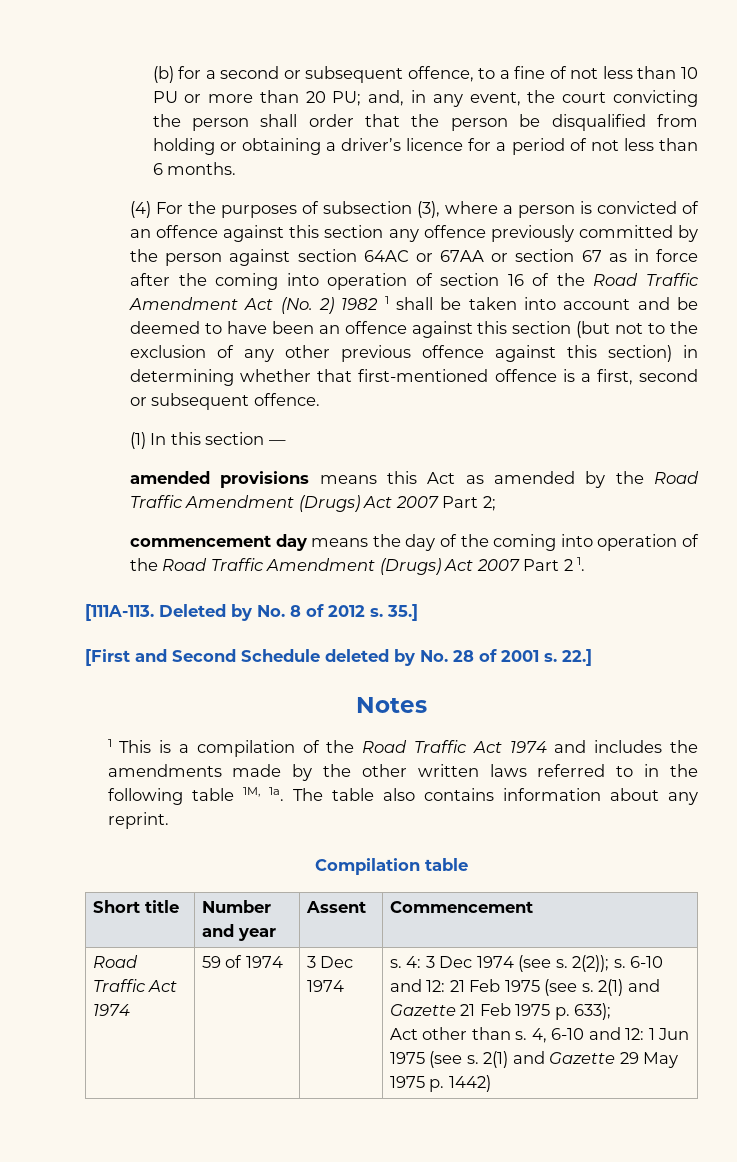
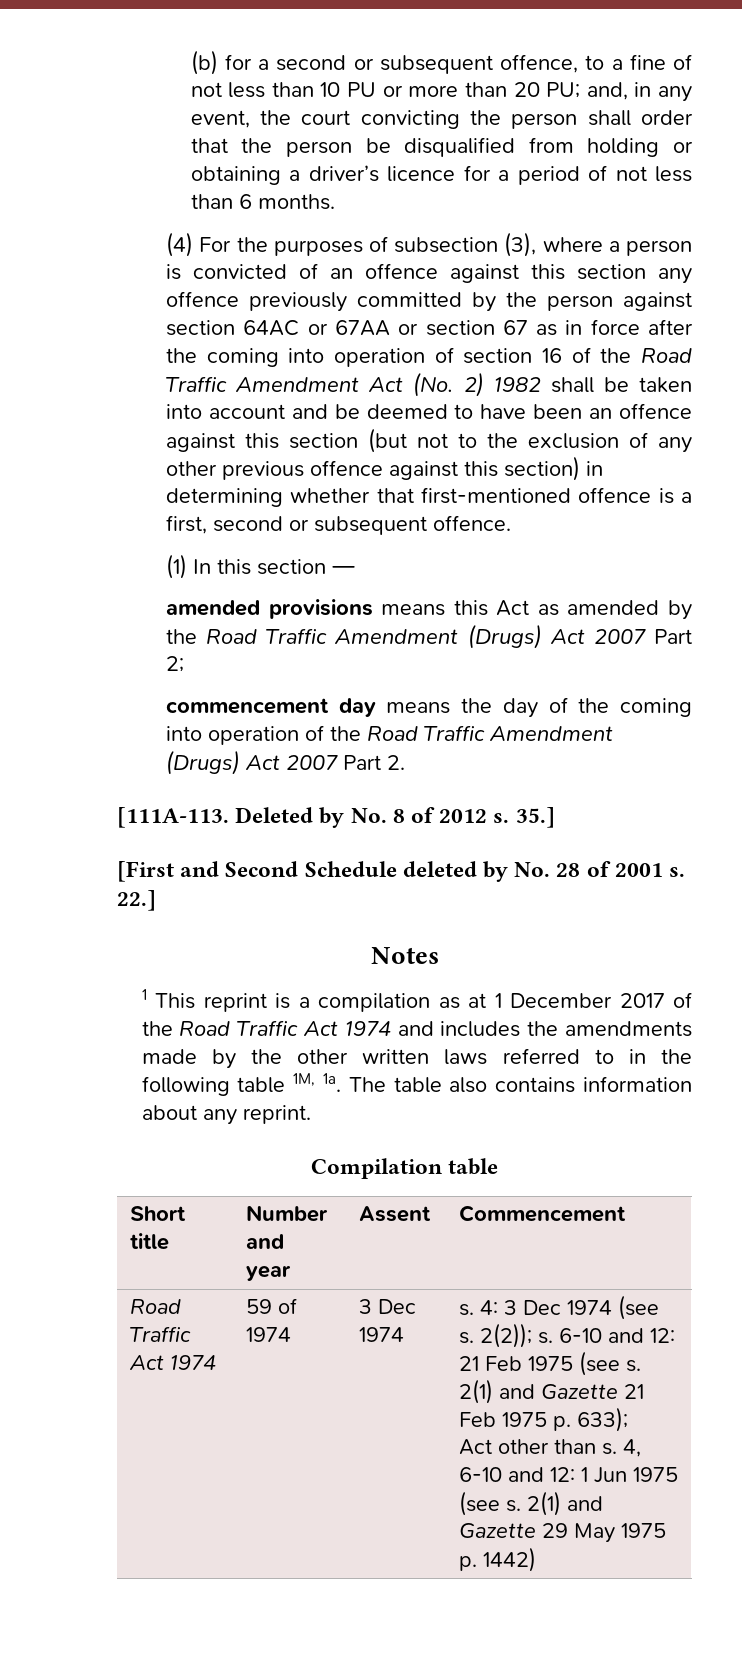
[384,296,389,304] 1 -> (541, 384) none
[563,557,586,571] 2 1. -> [387,755,406,770] 2.
(152, 746) none -> [203,993,267,1012] reprint
(295, 748) none -> [438,993,665,1009] as at 1 December 2017

